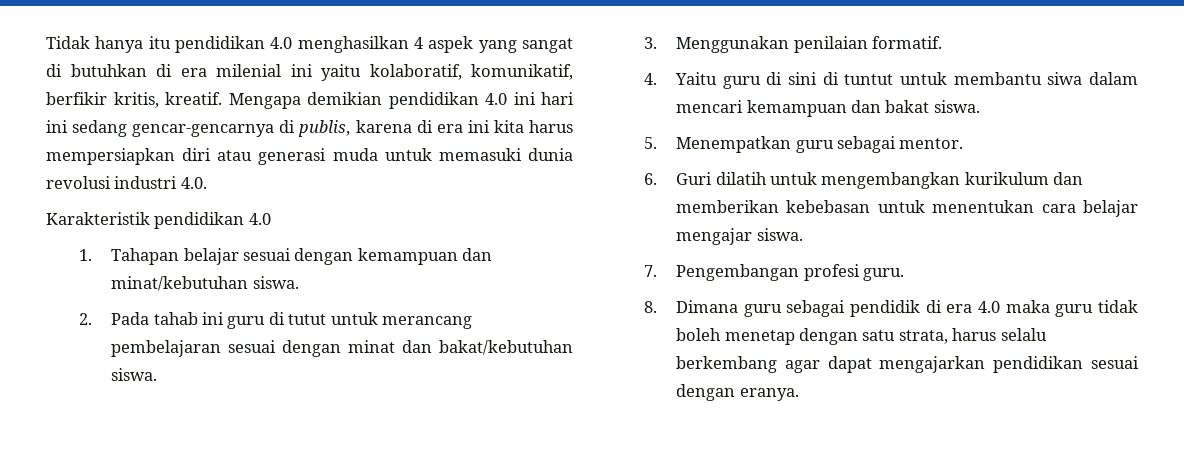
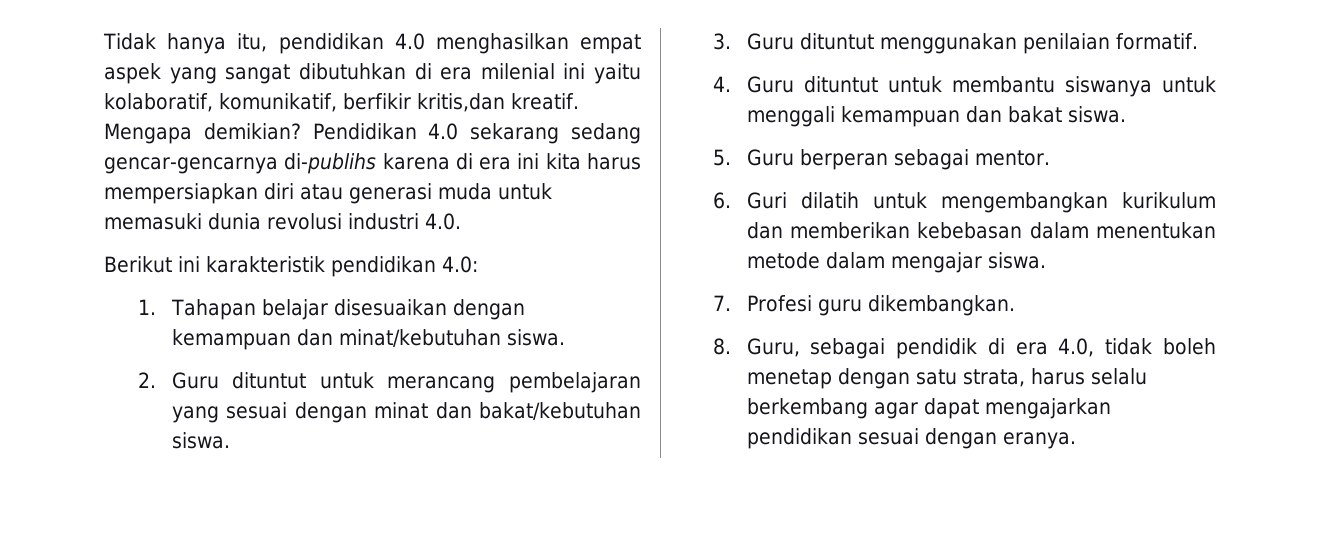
[148,36,171,49] itu -> [237,33,268,52] itu,
[414,37,423,49] 4 -> [580,34,641,54] empat
[46,64,147,77] di butuhkan -> [298,63,406,80] dibutuhkan
[113,92,159,108] kritis, -> [416,93,505,112] kritis,dan
[307,92,574,109] [46,120,351,137] demikian pendidikan 4.0 ini hari ini sedang gencar-gencarnya di publis, -> [203,123,641,144] [104,153,377,174] demikian? Pendidikan 4.0 sekarang sedang gencar-gencarnya di-publihs
[46,212,271,229] Karakteristik pendidikan 4.0 -> [104,256,478,277] Berikut ini karakteristik pendidikan 4.0:
[242,248,291,261] sesuai -> [333,299,447,316] disesuaikan
[111,312,327,329] Pada tahab ini guru di tutut -> [171,372,307,389] Guru dituntut
(222, 348) none -> [171,406,219,423] yang
[676,36,790,53] Menggunakan -> [746,33,1017,54] Guru dituntut menggunakan
[675,72,1138,89] [676,100,744,113] Yaitu guru di sini di tuntut untuk membantu siwa dalam mencari -> [746,76,1216,97] [746,106,835,127] Guru dituntut untuk membantu siswanya untuk menggali
[676,136,834,153] Menempatkan guru -> [746,149,888,170] Guru berperan
[877,200,1138,217] untuk menentukan cara belajar -> [1029,222,1216,239] [746,252,885,269] dalam menentukan metode dalam
[676,264,904,281] Pengembangan profesi guru. -> [746,295,1015,316] Profesi guru dikembangkan.
[676,300,782,317] Dimana guru -> [746,338,800,357] Guru,
[978,300,1094,317] 4.0 maka guru -> [1058,338,1095,357] 4.0,

